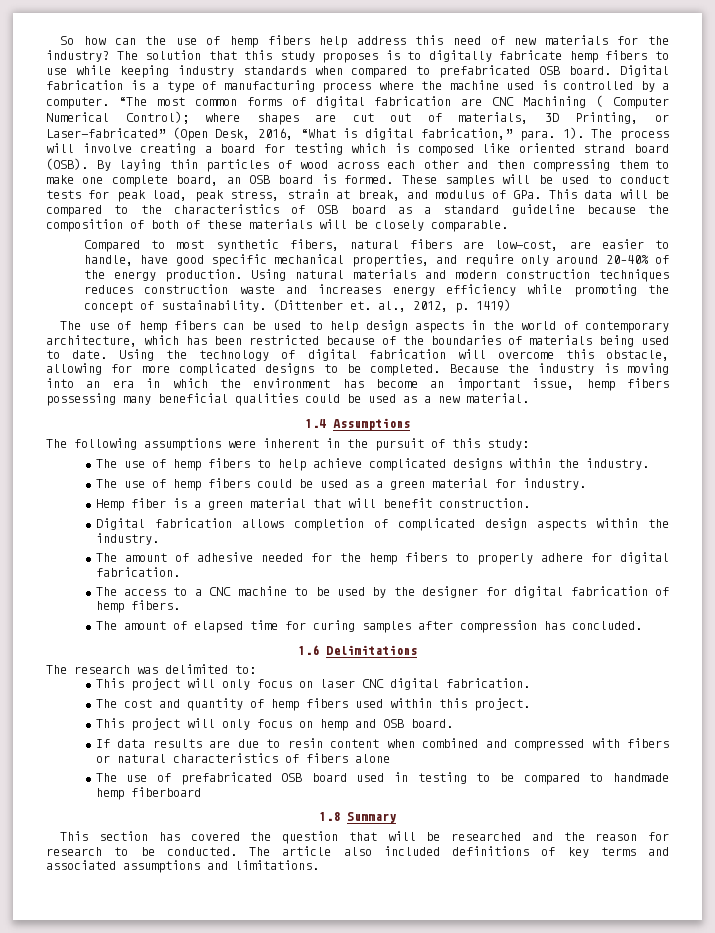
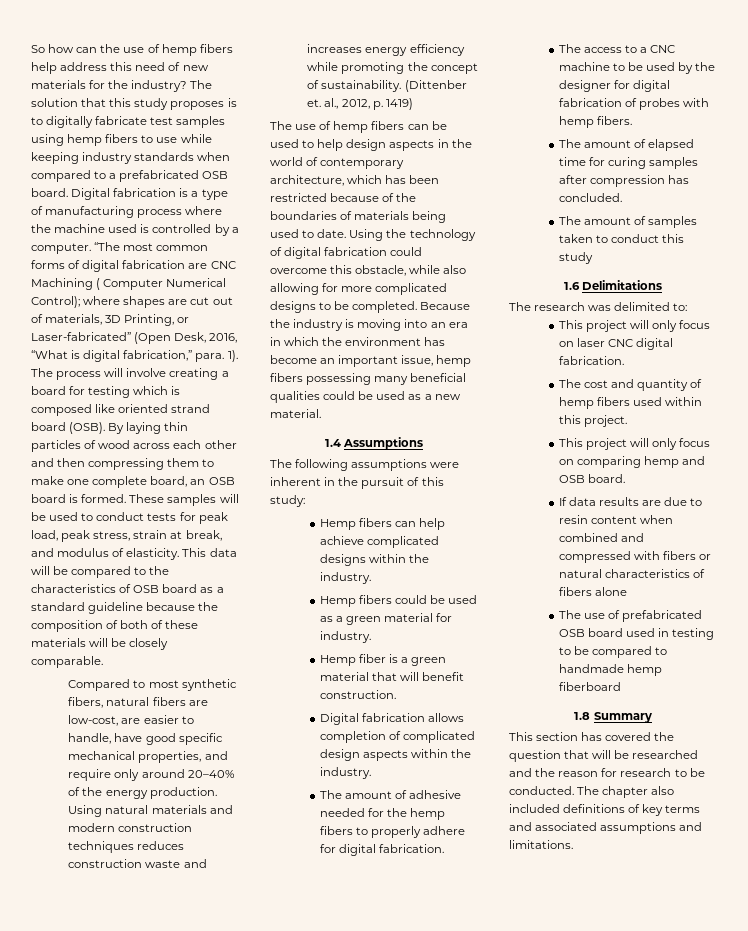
(563, 55) none -> [150,116,226,128] [31,134,64,146] test samples using
(431, 70) none -> [109,173,117,179] a
[513,190,542,199] GPa. -> [126,548,180,560] elasticity.
[457,349,486,359] will -> [390,247,423,256] could
(669, 355) none -> [409,265,467,274] while also
[95,458,271,471] The use of hemp fibers to -> [319,518,417,530] Hemp fibers can
[95,479,201,491] The use of hemp -> [319,596,356,607] Hemp
(669, 591) none -> [639,98,710,110] probes with
(642, 625) none -> [558,216,698,228] [558,234,685,243] [558,252,593,264] // The amount of samples taken to conduct this study
(313, 724) none -> [577,456,642,468] comparing
[282,846,332,856] article -> [602,786,649,798] chapter

